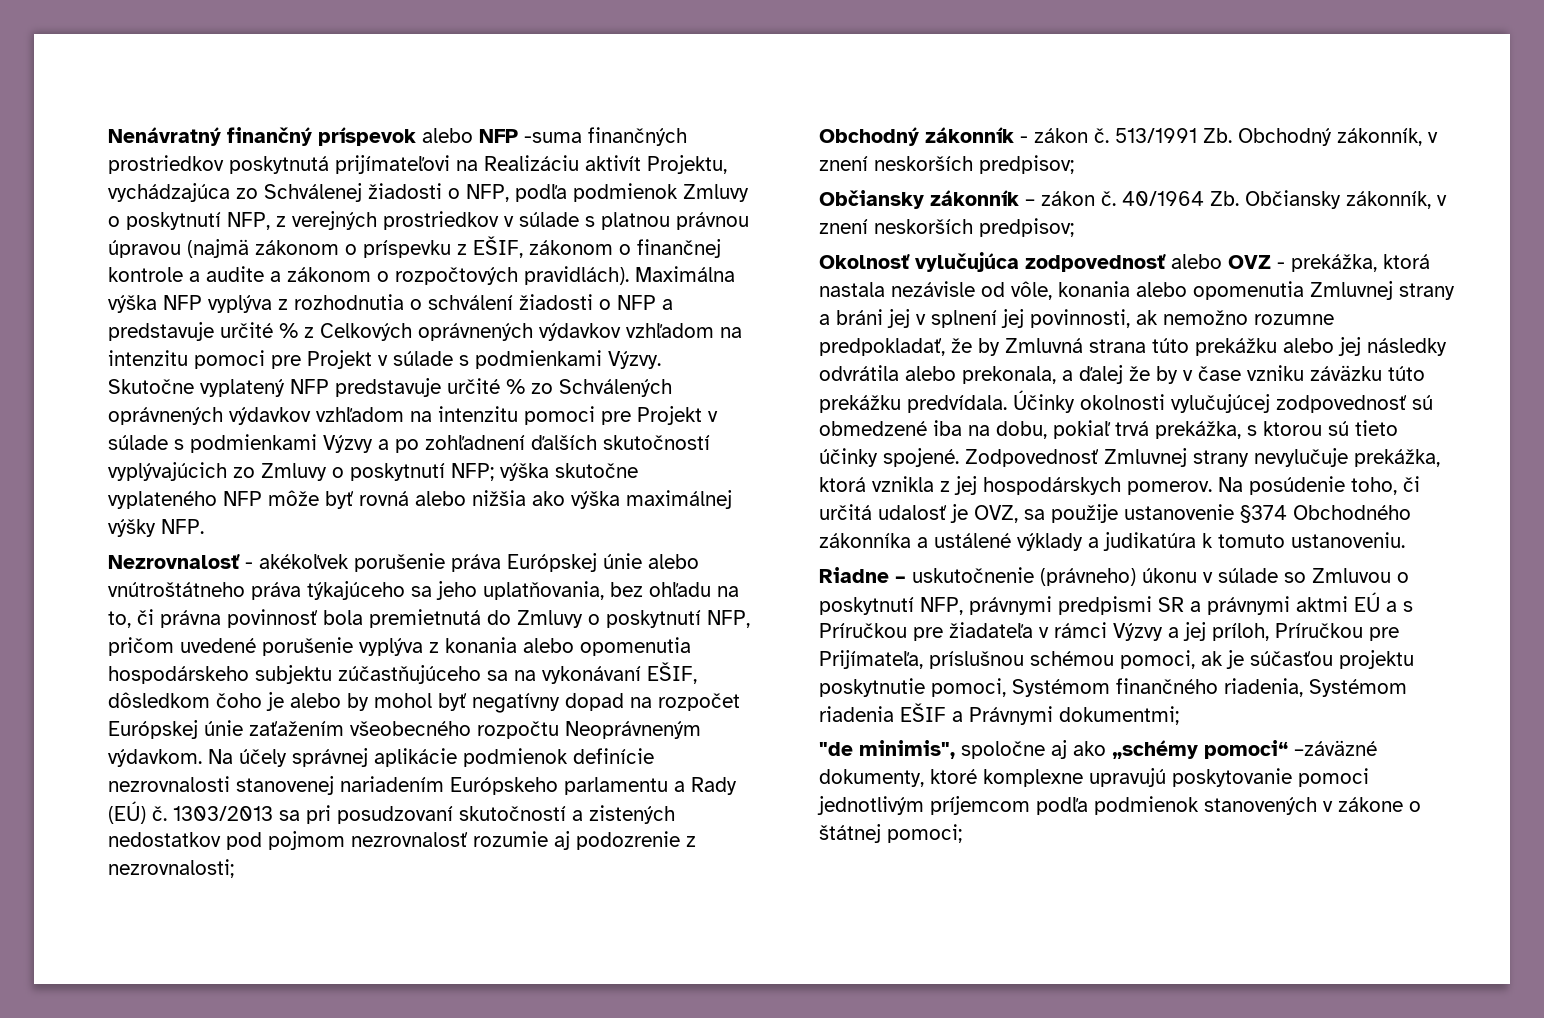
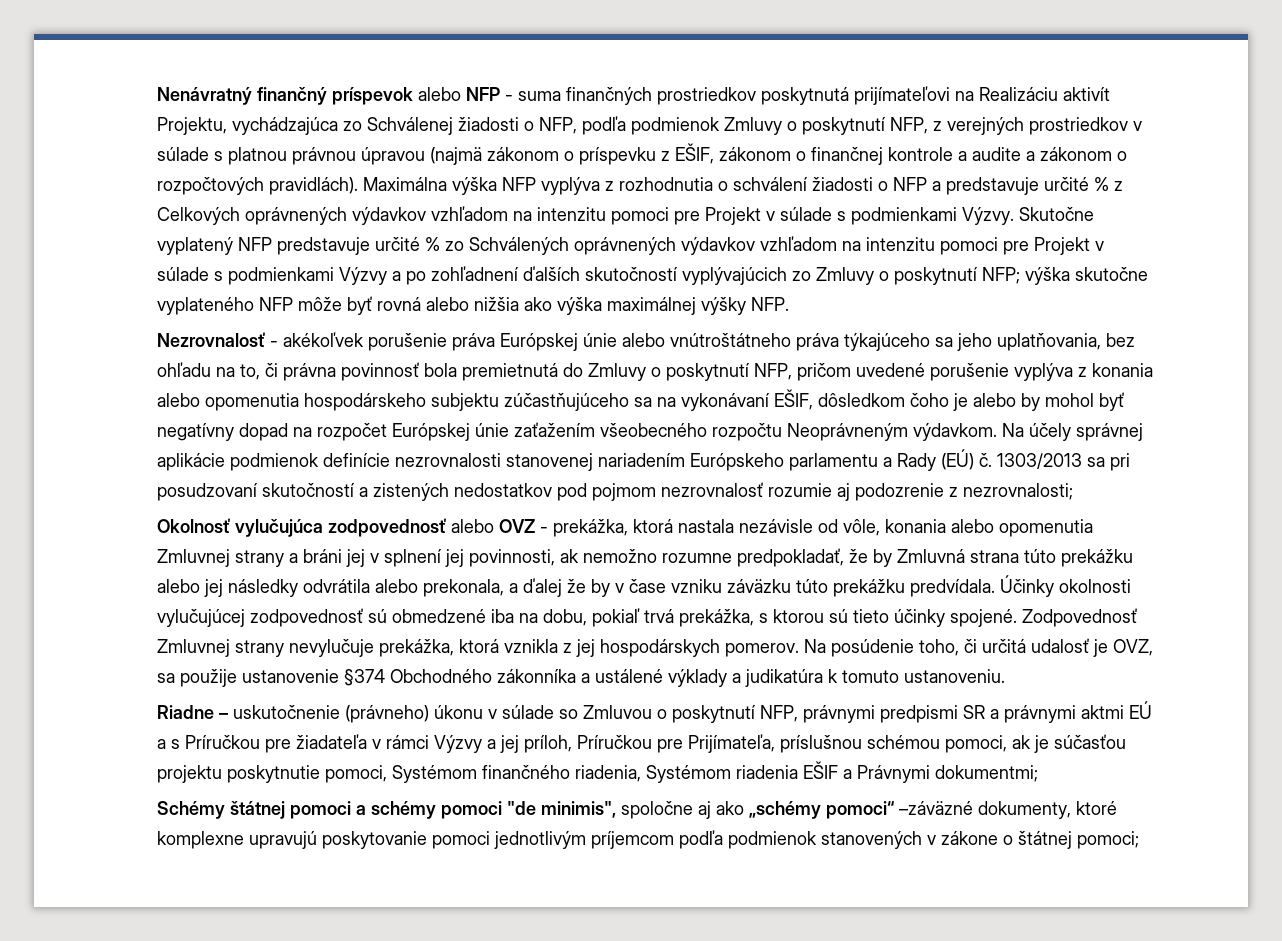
[523,132,582,143] -suma -> [504,91,561,101] - suma
[818,127,1438,146] [818,155,1074,174] [818,190,1447,209] [818,218,1074,237] // Obchodný zákonník - zákon č. 513/1991 Zb. Obchodný zákonník, v znení neskorších predpisov; // Občiansky zákonník – zákon č. 40/1964 Zb. Občiansky zákonník, v znení neskorších predpisov; -> (1073, 491) none
(1179, 715) none -> [156,801,502,819] Schémy štátnej pomoci a schémy pomoci

